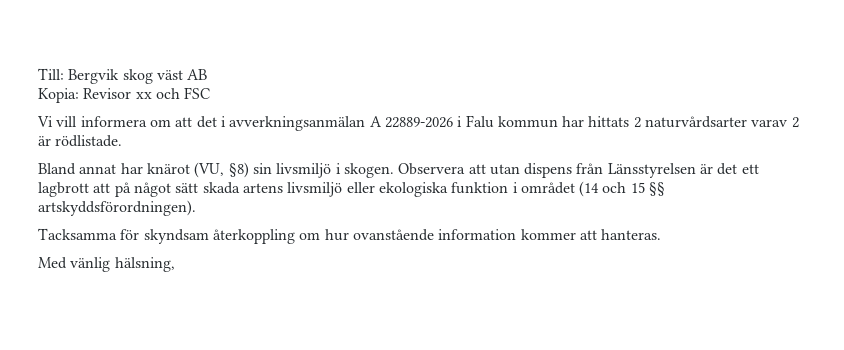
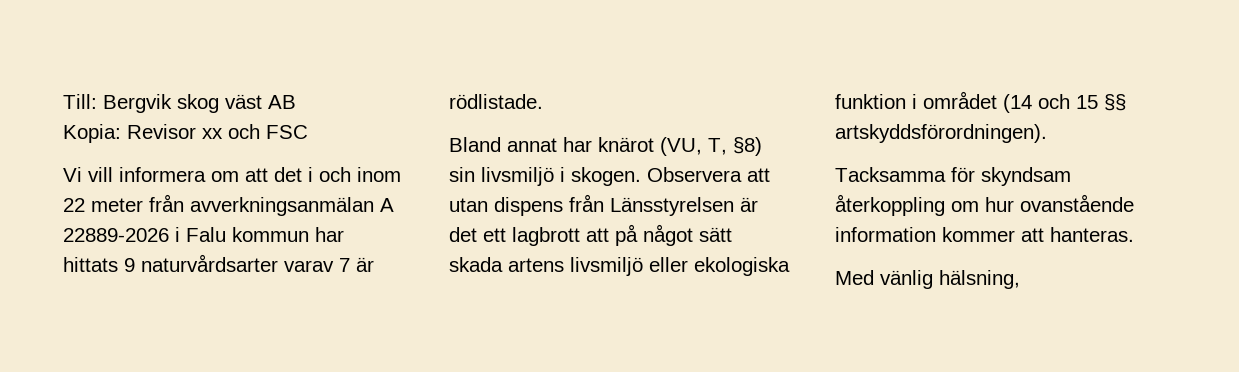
(226, 121) none -> [319,167,401,182] [63,194,184,212] och inom 22 meter från
[633,117,641,128] 2 -> [124,258,135,272] 9
[791,117,799,128] 2 -> [339,258,350,272] 7
(225, 170) none -> [708,138,727,155] T,

